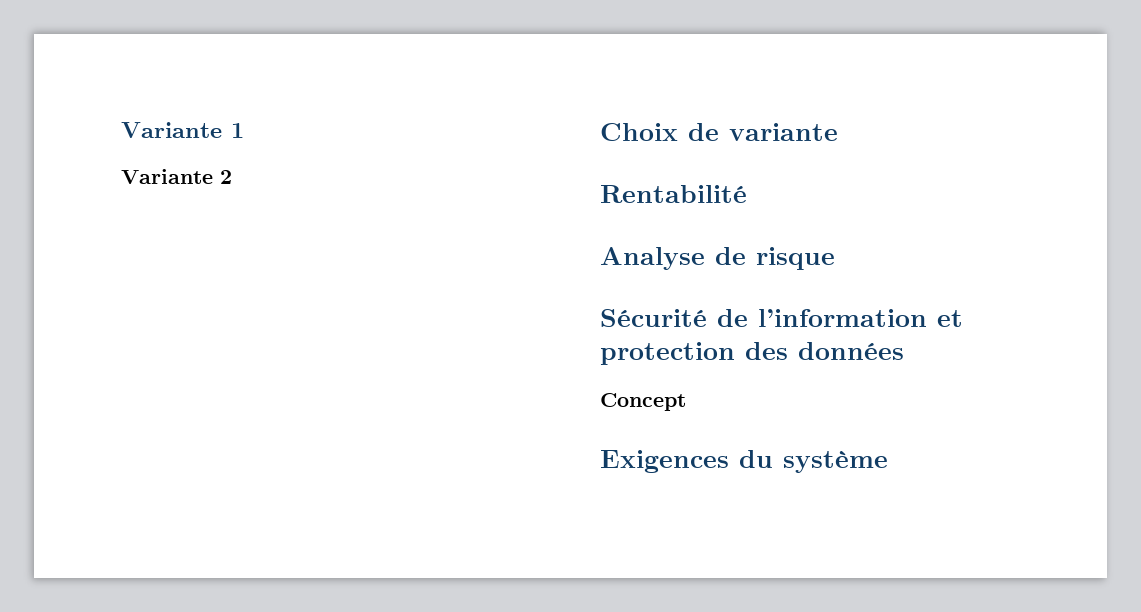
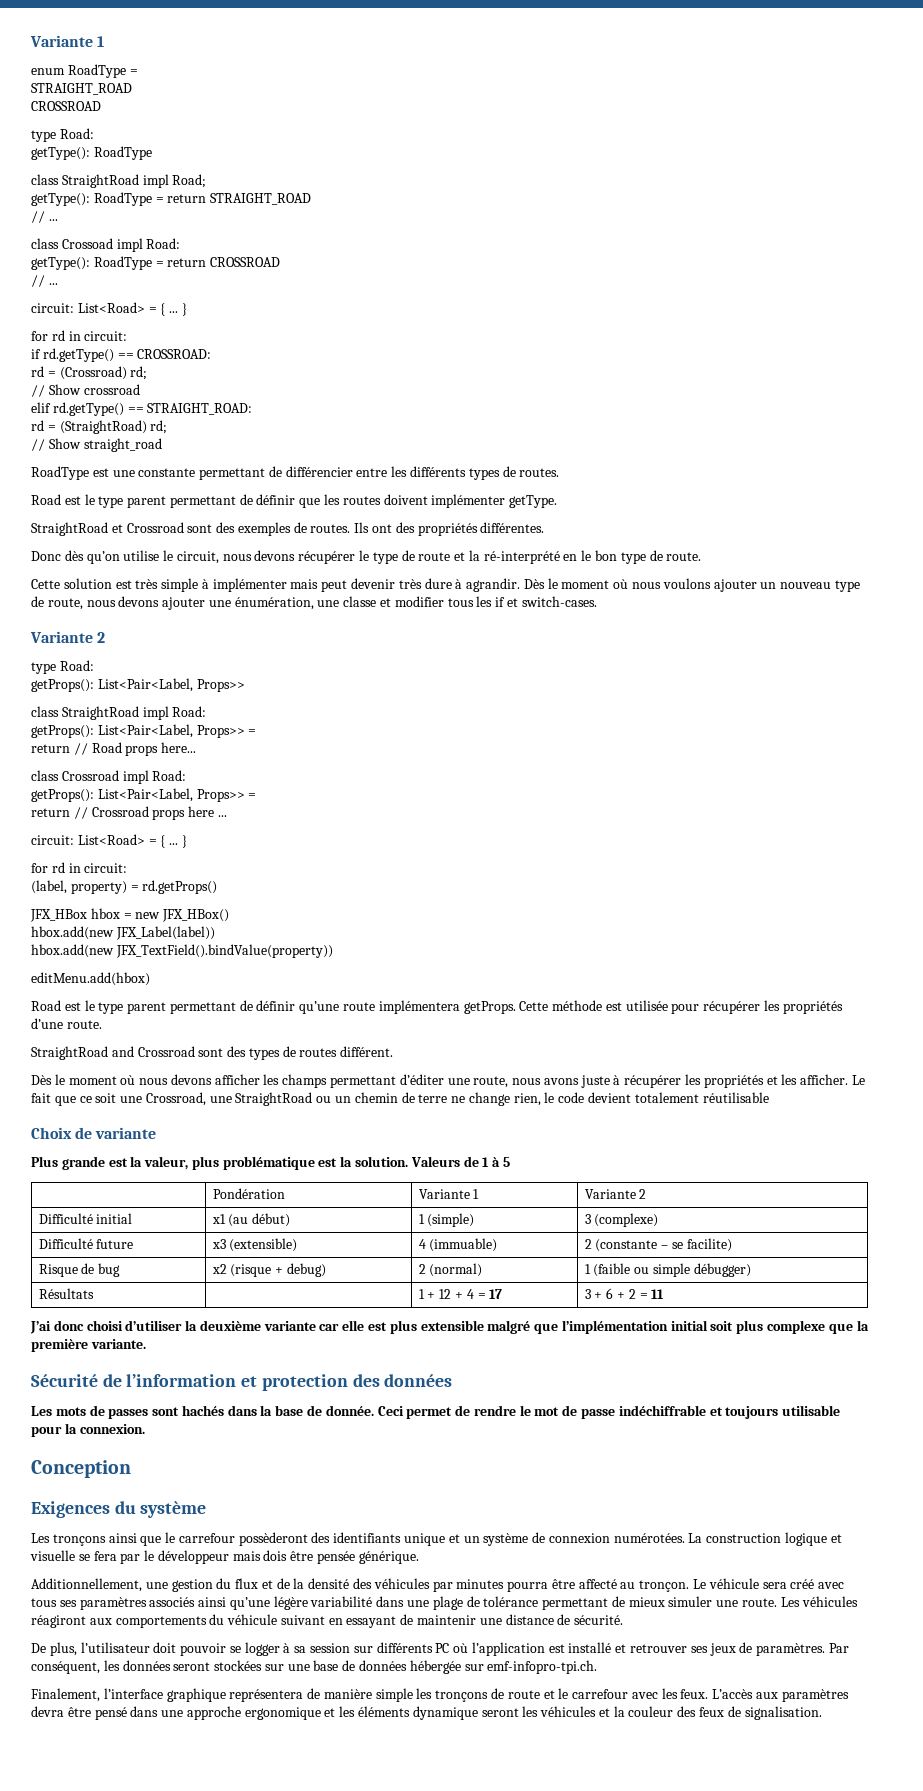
[121,169,232,184] [600,123,838,141] [600,185,747,203] [600,247,835,270] Variante 2 // Choix de variante // Rentabilité // Analyse de risque -> [31,64,138,78] [31,83,132,95] [31,101,101,111] [31,128,94,142] [31,146,152,160] [31,174,207,188] [31,192,312,206] [31,211,58,223] [31,238,181,252] [31,256,281,270] [31,275,58,287] [31,302,187,316] [31,330,128,341] [31,348,212,362] [31,366,148,380] [31,384,140,397] [31,402,253,416] [31,420,168,434] [31,438,162,452] [31,466,560,480] [31,494,558,508] [31,522,545,536] [31,550,702,564] [31,578,860,592] [31,596,597,610] [30,631,106,643] [31,660,94,674] [31,678,245,692] [31,706,207,720] [31,724,257,738] [31,742,197,756] [31,770,187,784] [31,788,257,802] [31,806,227,820] [31,834,187,848] [31,862,128,873] [31,880,218,894] [30,908,230,922] [31,926,215,940] [31,944,333,958] [31,972,150,986] [31,1000,843,1014] [31,1018,102,1029] [31,1046,394,1060] [31,1074,865,1088] [31,1092,769,1106] [31,1127,157,1139] [31,1156,510,1170] [212,1188,285,1199] [418,1189,480,1199] [584,1189,647,1199] [38,1213,133,1224] [211,1213,291,1227] [418,1213,475,1227] [584,1213,659,1227] [38,1238,134,1249] [211,1238,298,1252] [418,1238,498,1252] [584,1238,732,1252] [38,1263,121,1277] [211,1263,327,1277] [418,1263,483,1277] [584,1263,751,1277] [38,1288,94,1299] [418,1289,503,1299] [584,1288,665,1299] [30,1320,869,1334] [31,1339,146,1352] enum RoadType = // STRAIGHT_ROAD // CROSSROAD // type Road: // getType(): RoadType // class StraightRoad impl Road; // getType(): RoadType = return STRAIGHT_ROAD // // ... // class Crossoad impl Road: // getType(): RoadType = return CROSSROAD // // ... // circuit: List<Road> = { ... } // for rd in circuit: // if rd.getType() == CROSSROAD: // rd = (Crossroad) rd; // // Show crossroad // elif rd.getType() == STRAIGHT_ROAD: // rd = (StraightRoad) rd; // // Show straight_road // RoadType est une constante permettant de différencier entre les différents types de routes. // Road est le type parent permettant de définir que les routes doivent implémenter getType. // StraightRoad et Crossroad sont des exemples de routes. Ils ont des propriétés différentes. // Donc dès qu’on utilise le circuit, nous devons récupérer le type de route et la ré-interprété en le bon type de route. // Cette solution est très simple à implémenter mais peut devenir très dure à agrandir. Dès le moment où nous voulons ajouter un nouveau type de route, nous devons ajouter une énumération, une classe et modifier tous les if et switch-cases. // Variante 2 // type Road: // getProps(): List<Pair<Label, Props>> // class StraightRoad impl Road: // getProps(): List<Pair<Label, Props>> = // return // Road props here... // class Crossroad impl Road: // getProps(): List<Pair<Label, Props>> = // return // Crossroad props here ... // circuit: List<Road> = { ... } // for rd in circuit: // (label, property) = rd.getProps() // JFX_HBox hbox = new JFX_HBox() // hbox.add(new JFX_Label(label)) // hbox.add(new JFX_TextField().bindValue(property)) // editMenu.add(hbox) // Road est le type parent permettant de définir qu’une route implémentera getProps. Cette méthode est utilisée pour récupérer les propriétés d’une route. // StraightRoad and Crossroad sont des types de routes différent. // Dès le moment où nous devons afficher les champs permettant d’éditer une route, nous avons juste à récupérer les propriétés et les afficher. Le fait que ce soit une Crossroad, une StraightRoad ou un chemin de terre ne change rien, le code devient totalement réutilisable // Choix de variante // Plus grande est la valeur, plus problématique est la solution. Valeurs de 1 à 5 // | Pondération | Variante 1 | Variante 2 // Difficulté initial | x1 (au début) | 1 (simple) | 3 (complexe) // Difficulté future | x3 (extensible) | 4 (immuable) | 2 (constante – se facilite) // Risque de bug | x2 (risque + debug) | 2 (normal) | 1 (faible ou simple débugger) // Résultats | | 1 + 12 + 4 = 17 | 3 + 6 + 2 = 11 // J’ai donc choisi d’utiliser la deuxième variante car elle est plus extensible malgré que l’implémentation initial soit plus complexe que la première variante.
[600,393,686,411] [600,450,888,473] Concept // Exigences du système -> [31,1405,841,1419] [31,1423,145,1437] [31,1460,131,1478] [31,1501,207,1518] [31,1532,842,1546] [30,1550,419,1564] [31,1578,845,1592] [31,1596,858,1610] [31,1614,624,1628] [31,1642,849,1656] [31,1660,598,1674] [31,1688,849,1702] [31,1706,822,1720] Les mots de passes sont hachés dans la base de donnée. Ceci permet de rendre le mot de passe indéchiffrable et toujours utilisable pour la connexion. // Conception // Exigences du système // Les tronçons ainsi que le carrefour possèderont des identifiants unique et un système de connexion numérotées. La construction logique et visuelle se fera par le développeur mais dois être pensée générique. // Additionnellement, une gestion du flux et de la densité des véhicules par minutes pourra être affecté au tronçon. Le véhicule sera créé avec tous ses paramètres associés ainsi qu’une légère variabilité dans une plage de tolérance permettant de mieux simuler une route. Les véhicules réagiront aux comportements du véhicule suivant en essayant de maintenir une distance de sécurité. // De plus, l’utilisateur doit pouvoir se logger à sa session sur différents PC où l’application est installé et retrouver ses jeux de paramètres. Par conséquent, les données seront stockées sur une base de données hébergée sur emf-infopro-tpi.ch. // Finalement, l’interface graphique représentera de manière simple les tronçons de route et le carrefour avec les feux. L’accès aux paramètres devra être pensé dans une approche ergonomique et les éléments dynamique seront les véhicules et la couleur des feux de signalisation.

